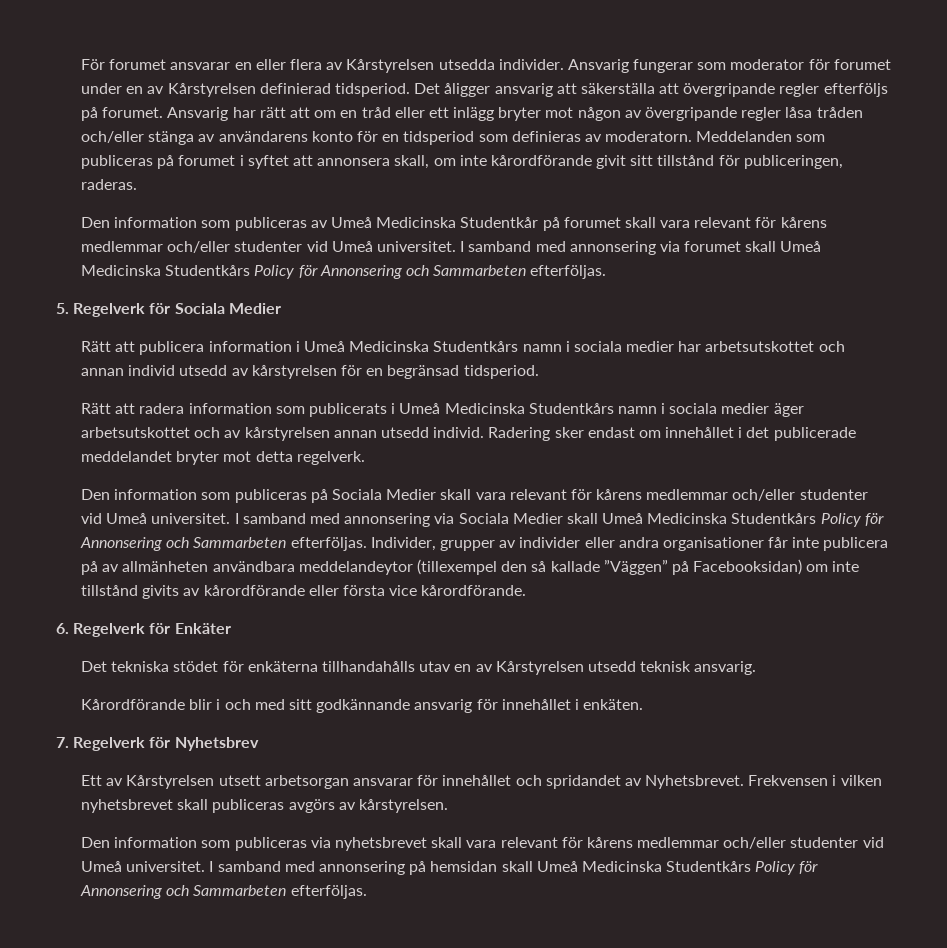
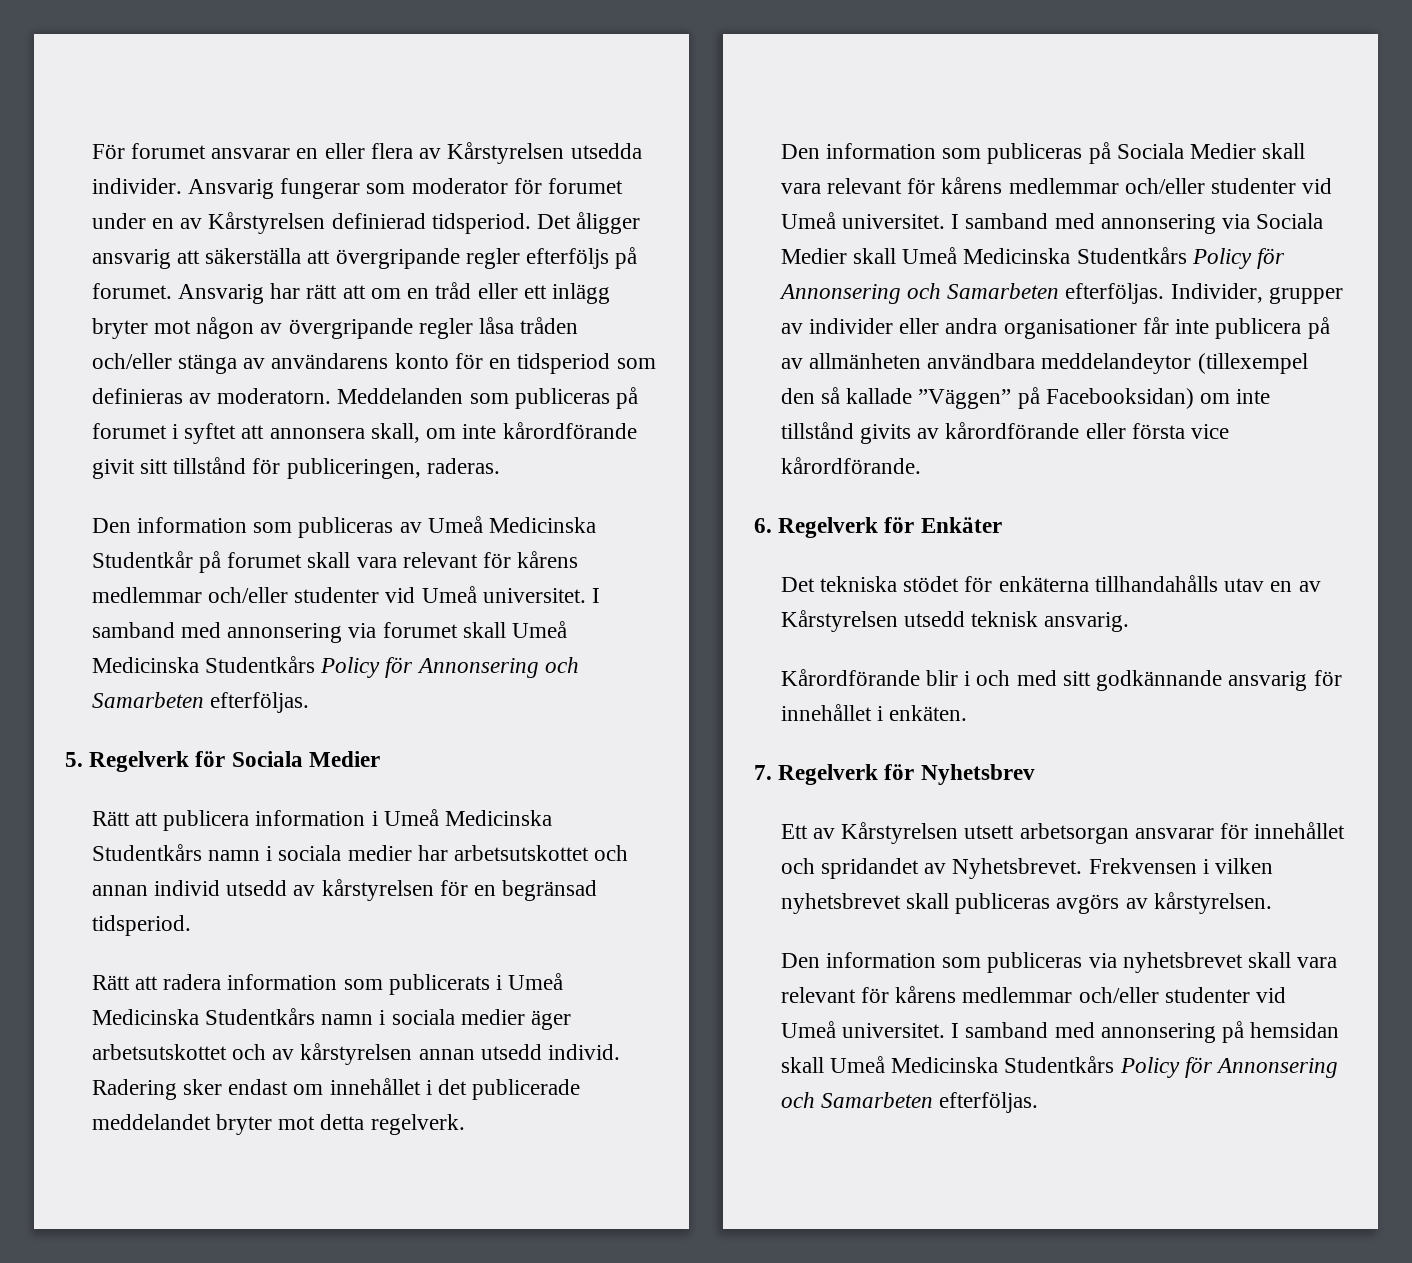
[433,265,527,276] Sammarbeten -> [91,692,204,708] Samarbeten
[193,537,287,548] Sammarbeten -> [947,283,1060,299] Samarbeten
[193,885,287,896] Sammarbeten -> [821,1092,934,1108] Samarbeten

